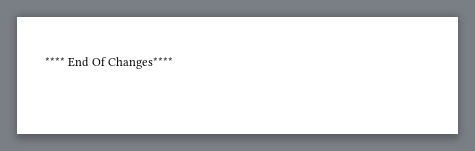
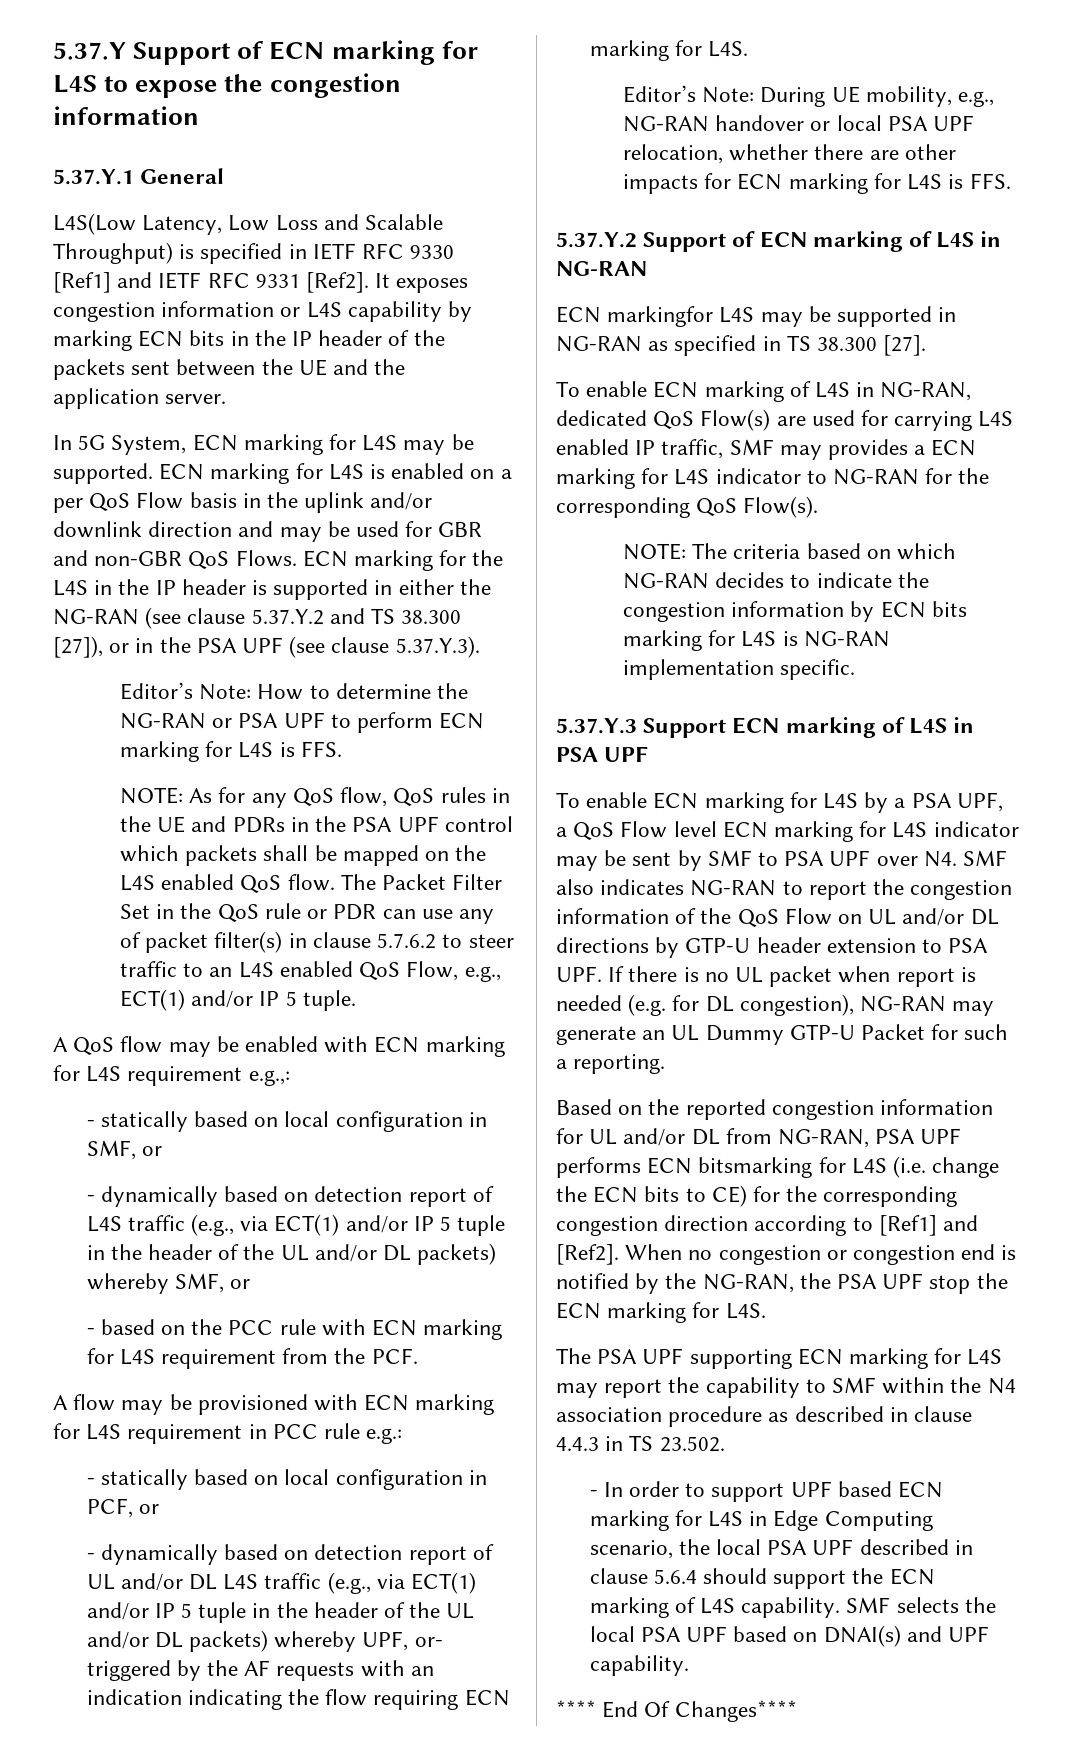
(45, 61) none -> [53,40,478,65] [53,73,401,98] [53,106,199,125] [53,168,225,185] [53,213,444,235] [53,242,455,264] [53,272,469,293] [53,301,473,322] [53,330,445,351] [53,359,406,380] [53,388,227,409] [53,434,474,455] [53,463,512,484] [53,492,433,513] [53,521,483,542] [53,550,504,571] [53,579,491,600] [53,607,462,629] [53,636,480,658] [120,682,469,700] [120,712,485,733] [120,741,342,762] [120,787,510,808] [120,816,513,833] [120,845,487,866] [120,874,503,893] [120,903,494,924] [120,931,514,953] [120,961,501,982] [120,989,356,1011] [53,1036,505,1057] [53,1065,290,1086] [86,1111,487,1132] [86,1140,162,1160] [86,1186,494,1207] [86,1214,506,1236] [86,1243,497,1265] [86,1273,250,1294] [86,1319,503,1340] [86,1348,418,1369] [53,1394,495,1415] [53,1423,403,1444] [86,1469,487,1490] [86,1498,159,1518] [86,1544,494,1565] [86,1572,476,1594] [86,1602,475,1623] [86,1630,443,1652] [86,1660,434,1681] [86,1689,510,1710] [589,40,748,61] [623,85,995,107] [623,115,975,132] [623,144,956,164] [623,173,1011,194] [556,231,1002,252] [556,261,647,276] [556,306,957,327] [556,335,927,356] [556,381,972,402] [556,409,1014,431] [556,439,977,460] [556,468,990,489] [556,496,819,518] [623,543,957,560] [623,572,929,589] [623,601,967,622] [623,630,890,651] [623,659,856,680] [556,717,975,738] [556,746,649,762] [556,792,1003,813] [556,821,1019,842] [556,850,1008,871] [556,879,1013,900] [556,908,999,927] [556,937,989,958] [556,966,976,987] [556,994,995,1016] [556,1024,1009,1045] [556,1054,666,1074] [556,1099,994,1120] [556,1128,962,1148] [556,1156,1000,1178] [556,1185,958,1207] [556,1215,979,1236] [556,1244,1017,1265] [556,1273,1008,1294] [556,1302,766,1323] [556,1348,1003,1369] [556,1377,1016,1398] [556,1406,973,1427] [556,1435,725,1452] [589,1481,943,1502] [589,1510,933,1531] [589,1539,973,1559] [589,1568,935,1589] [589,1597,996,1618] [589,1625,989,1647] [589,1655,689,1676] 5.37.Y Support of ECN marking for L4S to expose the congestion information // 5.37.Y.1 General // L4S(Low Latency, Low Loss and Scalable Throughput) is specified in IETF RFC 9330 [Ref1] and IETF RFC 9331 [Ref2]. It exposes congestion information or L4S capability by marking ECN bits in the IP header of the packets sent between the UE and the application server. // In 5G System, ECN marking for L4S may be supported. ECN marking for L4S is enabled on a per QoS Flow basis in the uplink and/or downlink direction and may be used for GBR and non-GBR QoS Flows. ECN marking for the L4S in the IP header is supported in either the NG-RAN (see clause 5.37.Y.2 and TS 38.300 [27]), or in the PSA UPF (see clause 5.37.Y.3). // Editor’s Note: How to determine the NG-RAN or PSA UPF to perform ECN marking for L4S is FFS. // NOTE: As for any QoS flow, QoS rules in the UE and PDRs in the PSA UPF control which packets shall be mapped on the L4S enabled QoS flow. The Packet Filter Set in the QoS rule or PDR can use any of packet filter(s) in clause 5.7.6.2 to steer traffic to an L4S enabled QoS Flow, e.g., ECT(1) and/or IP 5 tuple. // A QoS flow may be enabled with ECN marking for L4S requirement e.g.,: // - statically based on local configuration in SMF, or // - dynamically based on detection report of L4S traffic (e.g., via ECT(1) and/or IP 5 tuple in the header of the UL and/or DL packets) whereby SMF, or // - based on the PCC rule with ECN marking for L4S requirement from the PCF. // A flow may be provisioned with ECN marking for L4S requirement in PCC rule e.g.: // - statically based on local configuration in PCF, or // - dynamically based on detection report of UL and/or DL L4S traffic (e.g., via ECT(1) and/or IP 5 tuple in the header of the UL and/or DL packets) whereby UPF, or- triggered by the AF requests with an indication indicating the flow requiring ECN marking for L4S. // Editor’s Note: During UE mobility, e.g., NG-RAN handover or local PSA UPF relocation, whether there are other impacts for ECN marking for L4S is FFS. // 5.37.Y.2 Support of ECN marking of L4S in NG-RAN // ECN markingfor L4S may be supported in NG-RAN as specified in TS 38.300 [27]. // To enable ECN marking of L4S in NG-RAN, dedicated QoS Flow(s) are used for carrying L4S enabled IP traffic, SMF may provides a ECN marking for L4S indicator to NG-RAN for the corresponding QoS Flow(s). // NOTE: The criteria based on which NG-RAN decides to indicate the congestion information by ECN bits marking for L4S is NG-RAN implementation specific. // 5.37.Y.3 Support ECN marking of L4S in PSA UPF // To enable ECN marking for L4S by a PSA UPF, a QoS Flow level ECN marking for L4S indicator may be sent by SMF to PSA UPF over N4. SMF also indicates NG-RAN to report the congestion information of the QoS Flow on UL and/or DL directions by GTP-U header extension to PSA UPF. If there is no UL packet when report is needed (e.g. for DL congestion), NG-RAN may generate an UL Dummy GTP-U Packet for such a reporting. // Based on the reported congestion information for UL and/or DL from NG-RAN, PSA UPF performs ECN bitsmarking for L4S (i.e. change the ECN bits to CE) for the corresponding congestion direction according to [Ref1] and [Ref2]. When no congestion or congestion end is notified by the NG-RAN, the PSA UPF stop the ECN marking for L4S. // The PSA UPF supporting ECN marking for L4S may report the capability to SMF within the N4 association procedure as described in clause 4.4.3 in TS 23.502. // - In order to support UPF based ECN marking for L4S in Edge Computing scenario, the local PSA UPF described in clause 5.6.4 should support the ECN marking of L4S capability. SMF selects the local PSA UPF based on DNAI(s) and UPF capability. //

